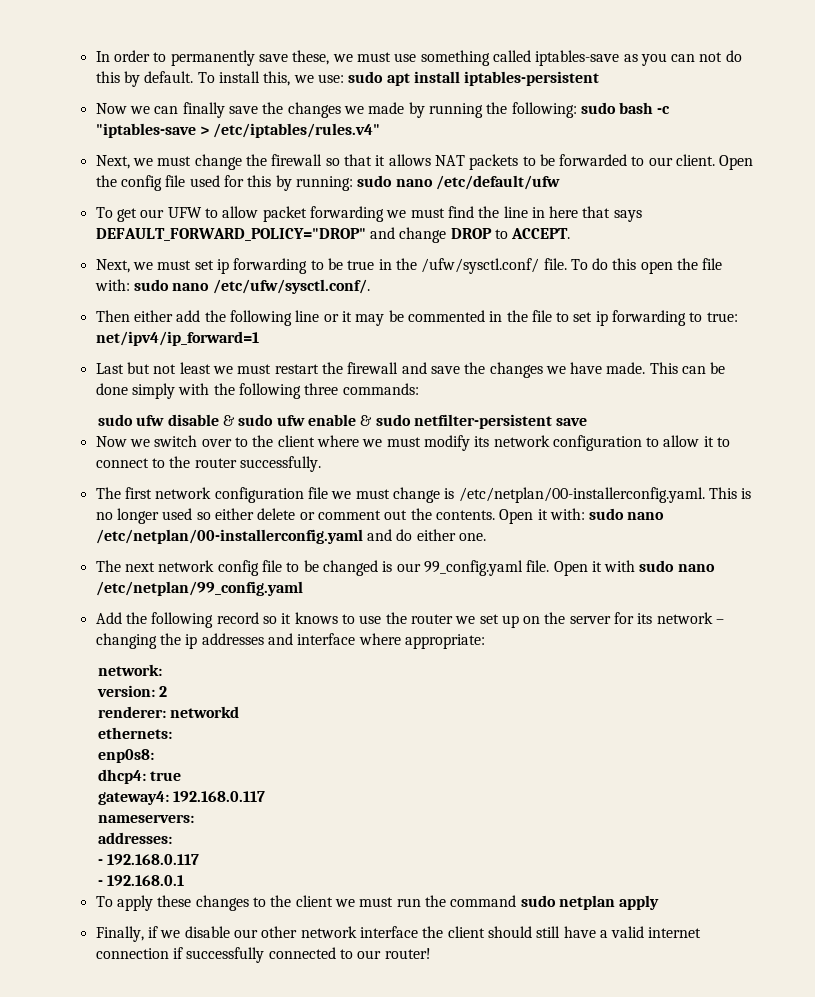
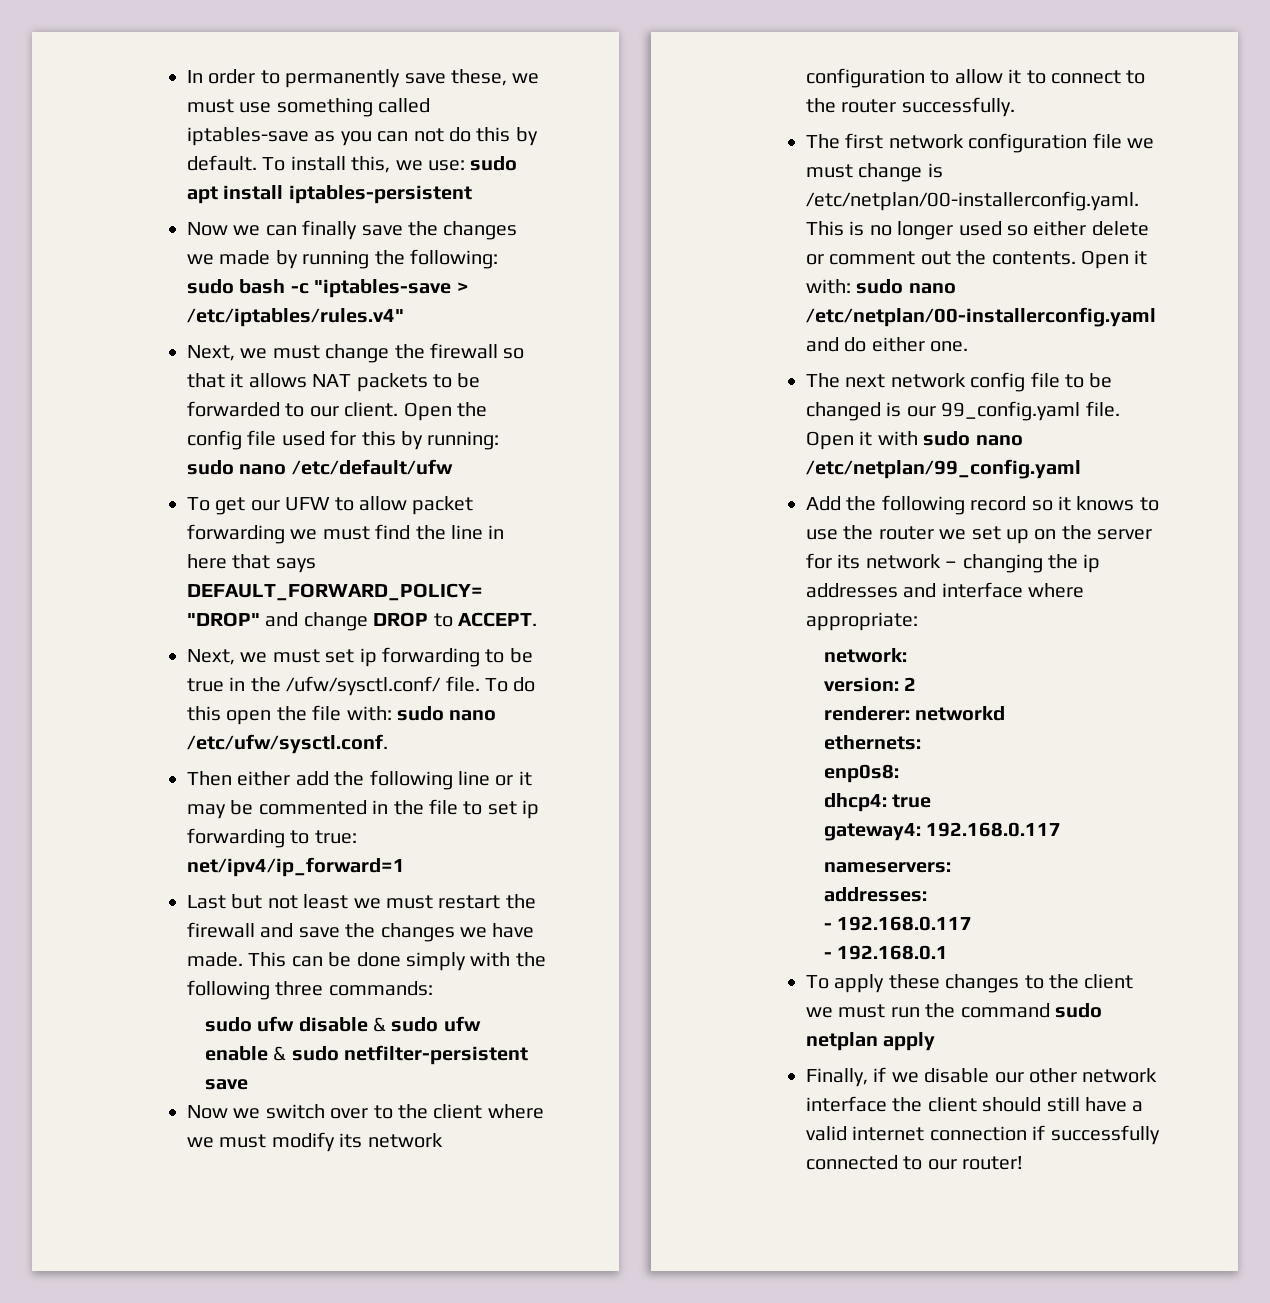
[212,279,370,294] /etc/ufw/sysctl.conf/. -> [186,734,388,754] /etc/ufw/sysctl.conf.

